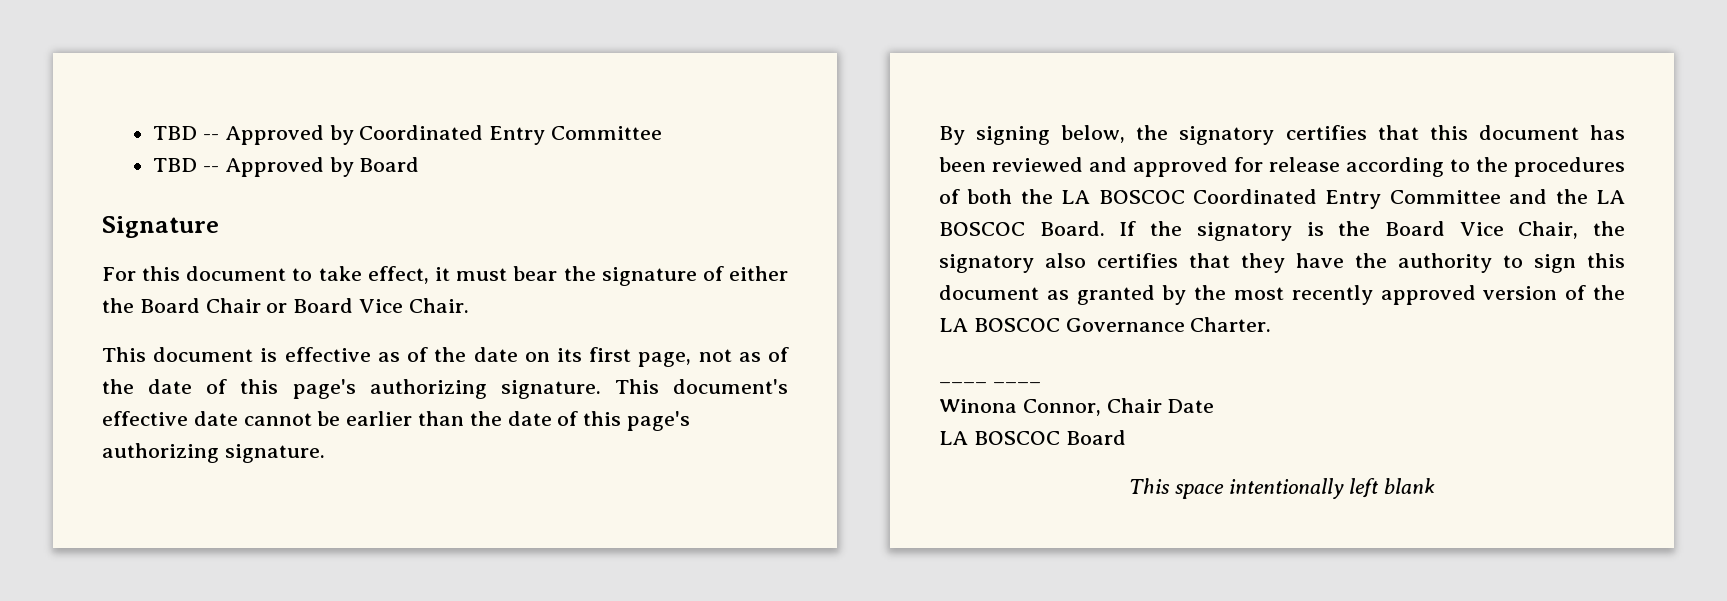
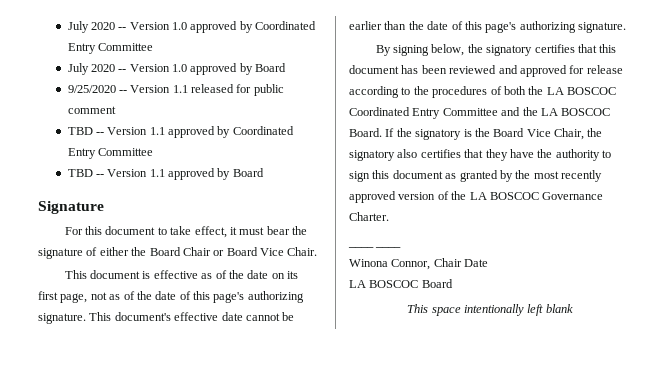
[153,125,324,145] TBD -- Approved -> [67,21,317,33] [67,43,153,54] [67,63,287,75] [67,84,284,96] [67,106,116,114] [67,126,215,138] July 2020 -- Version 1.0 approved by Coordinated Entry Committee // July 2020 -- Version 1.0 approved by Board // 9/25/2020 -- Version 1.1 released for public comment // TBD -- Version 1.1 approved
[224,157,324,177] Approved -> [107,168,215,180] Version 1.1 approved

